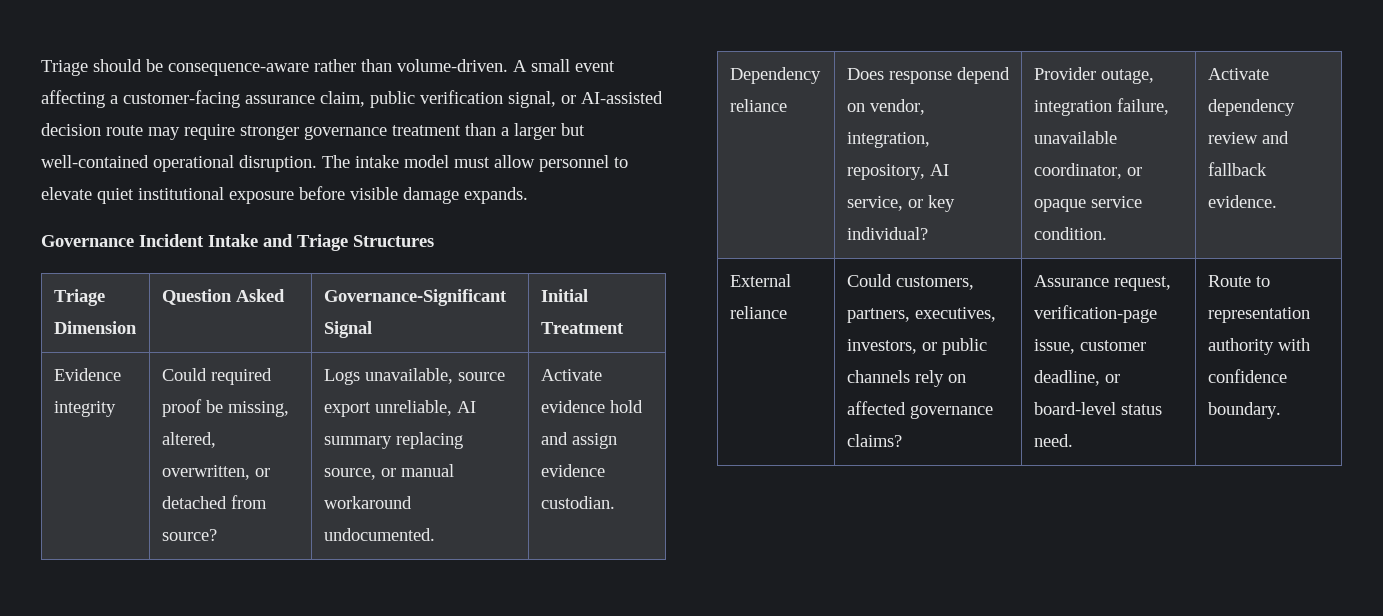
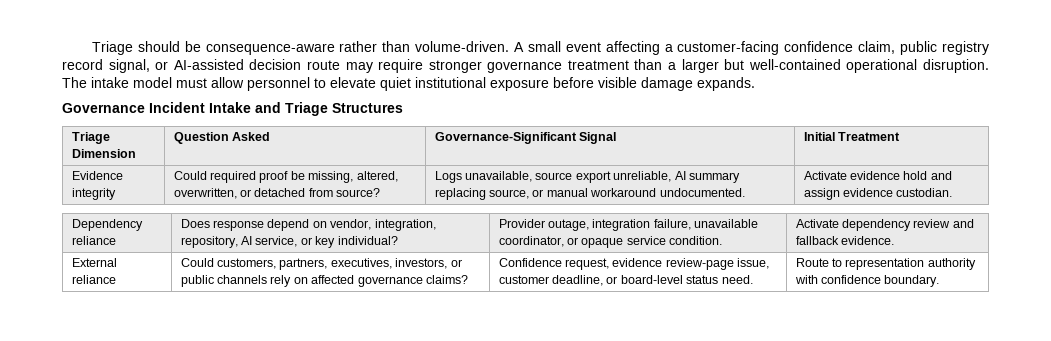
[245,95,315,104] assurance -> [784,41,854,52] confidence
[420,90,503,104] verification -> [942,41,990,55] [62,59,103,70] registry record
[1033,275,1171,291] [1033,305,1157,323] Assurance request, verification-page -> [498,258,734,270] Confidence request, evidence review-page

